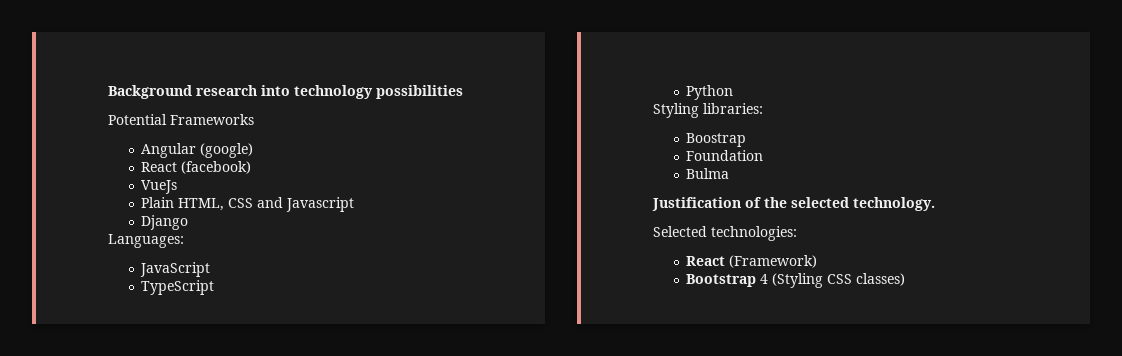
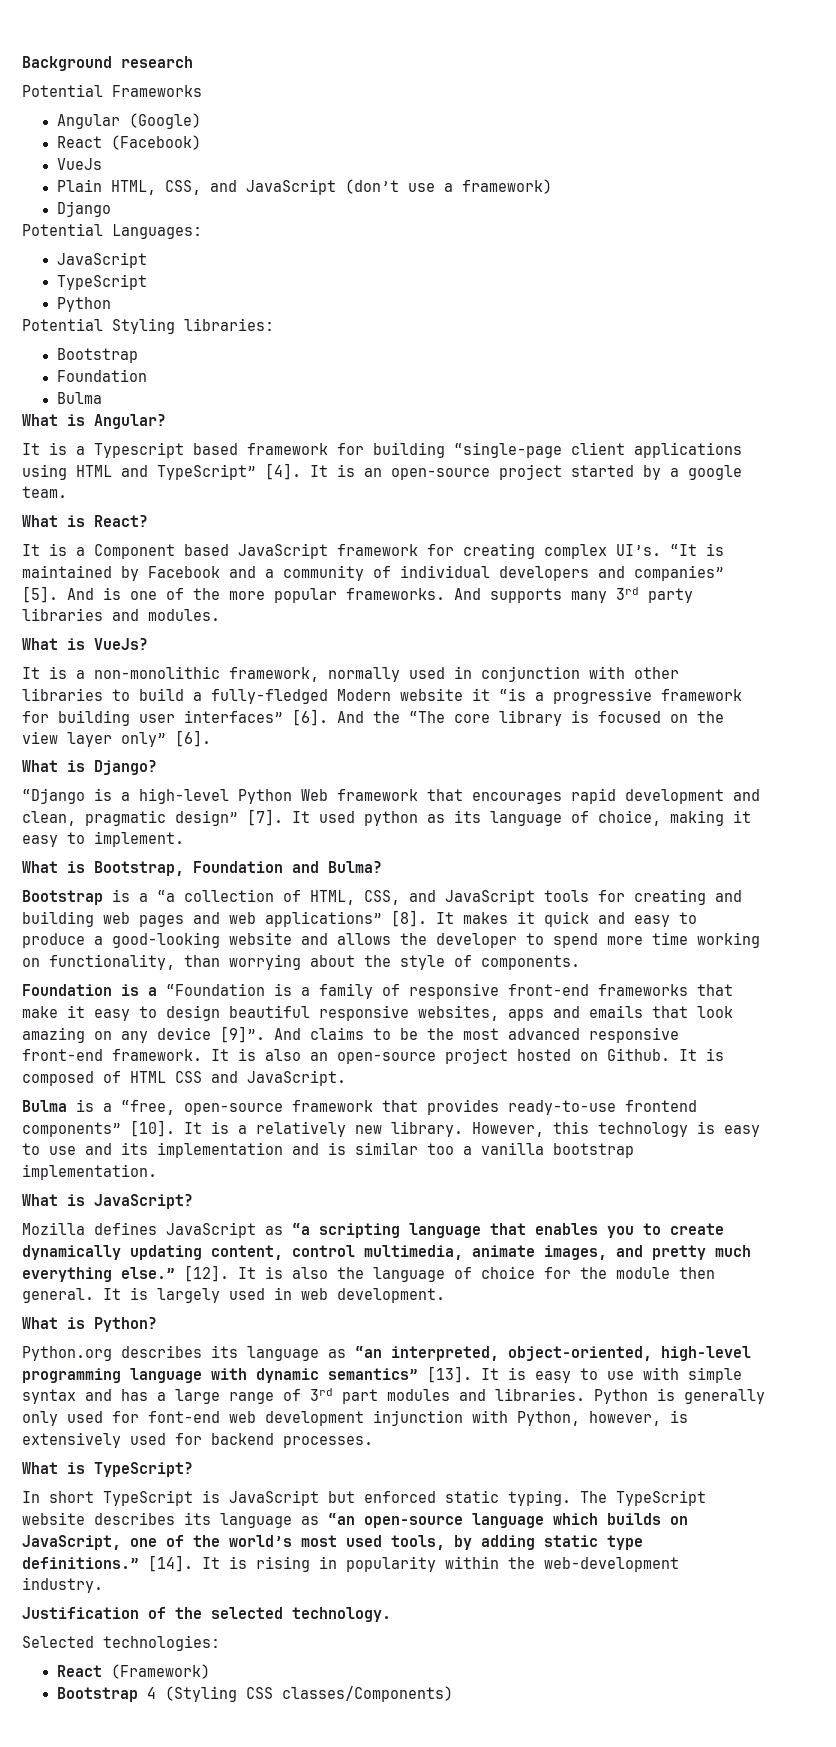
[261,85,463,99] into technology possibilities -> (193, 62) none
[200,143,254,158] [141,161,252,174] (google) // React (facebook) -> [128,113,201,129] [56,135,201,150] (Google) // React (Facebook)
[228,197,355,212] CSS and Javascript -> [164,179,552,195] CSS, and JavaScript (don’t use a framework)
(189, 222) none -> [22,223,103,236] Potential
(734, 92) none -> [22,318,103,331] Potential
[686,133,747,147] Boostrap -> [56,348,138,363] Bootstrap
(730, 173) none -> [22,414,166,429] [22,442,742,458] [22,463,742,480] [22,486,67,498] [22,515,148,527] [22,543,724,559] [22,565,724,581] [22,586,693,603] [22,608,220,621] [22,638,148,650] [22,666,679,682] [22,688,742,704] [22,709,724,726] [22,730,211,747] [22,760,157,775] [22,788,760,804] [22,809,751,826] [22,831,184,847] [22,861,382,876] [22,889,742,905] [22,910,697,927] [22,932,760,948] [22,954,580,970] [22,983,733,999] [22,1005,733,1021] [22,1026,679,1043] [22,1048,724,1064] [22,1070,346,1086] [22,1099,697,1115] [22,1120,760,1137] [22,1142,634,1158] [22,1164,157,1180] [22,1194,193,1209] [22,1222,724,1238] [22,1245,751,1260] [22,1265,715,1282] [22,1287,445,1303] [22,1317,157,1332] [22,1345,751,1361] [22,1366,742,1383] [22,1388,765,1404] [22,1410,688,1426] [22,1432,373,1448] [22,1462,193,1477] [22,1490,706,1506] [22,1512,688,1528] [22,1535,643,1550] [22,1555,679,1572] [22,1577,103,1593] // What is Angular? // It is a Typescript based framework for building “single-page client applications using HTML and TypeScript” [4]. It is an open-source project started by a google team. // What is React? // It is a Component based JavaScript framework for creating complex UI’s. “It is maintained by Facebook and a community of individual developers and companies” [5]. And is one of the more popular frameworks. And supports many 3rd party libraries and modules. // What is VueJs? // It is a non-monolithic framework, normally used in conjunction with other libraries to build a fully-fledged Modern website it “is a progressive framework for building user interfaces” [6]. And the “The core library is focused on the view layer only” [6]. // What is Django? // “Django is a high-level Python Web framework that encourages rapid development and clean, pragmatic design” [7]. It used python as its language of choice, making it easy to implement. // What is Bootstrap, Foundation and Bulma? // Bootstrap is a “a collection of HTML, CSS, and JavaScript tools for creating and building web pages and web applications” [8]. It makes it quick and easy to produce a good-looking website and allows the developer to spend more time working on functionality, than worrying about the style of components. // Foundation is a “Foundation is a family of responsive front-end frameworks that make it easy to design beautiful responsive websites, apps and emails that look amazing on any device [9]”. And claims to be the most advanced responsive front-end framework. It is also an open-source project hosted on Github. It is composed of HTML CSS and JavaScript. // Bulma is a “free, open-source framework that provides ready-to-use frontend components” [10]. It is a relatively new library. However, this technology is easy to use and its implementation and is similar too a vanilla bootstrap implementation. // What is JavaScript? // Mozilla defines JavaScript as “a scripting language that enables you to create dynamically updating content, control multimedia, animate images, and pretty much everything else.” [12]. It is also the language of choice for the module then general. It is largely used in web development. // What is Python? // Python.org describes its language as “an interpreted, object-oriented, high-level programming language with dynamic semantics” [13]. It is easy to use with simple syntax and has a large range of 3rd part modules and libraries. Python is generally only used for font-end web development injunction with Python, however, is extensively used for backend processes. // What is TypeScript? // In short TypeScript is JavaScript but enforced static typing. The TypeScript website describes its language as “an open-source language which builds on JavaScript, one of the world’s most used tools, by adding static type definitions.” [14]. It is rising in popularity within the web-development industry.
[856,273,906,286] classes) -> [281,1686,453,1702] classes/Components)

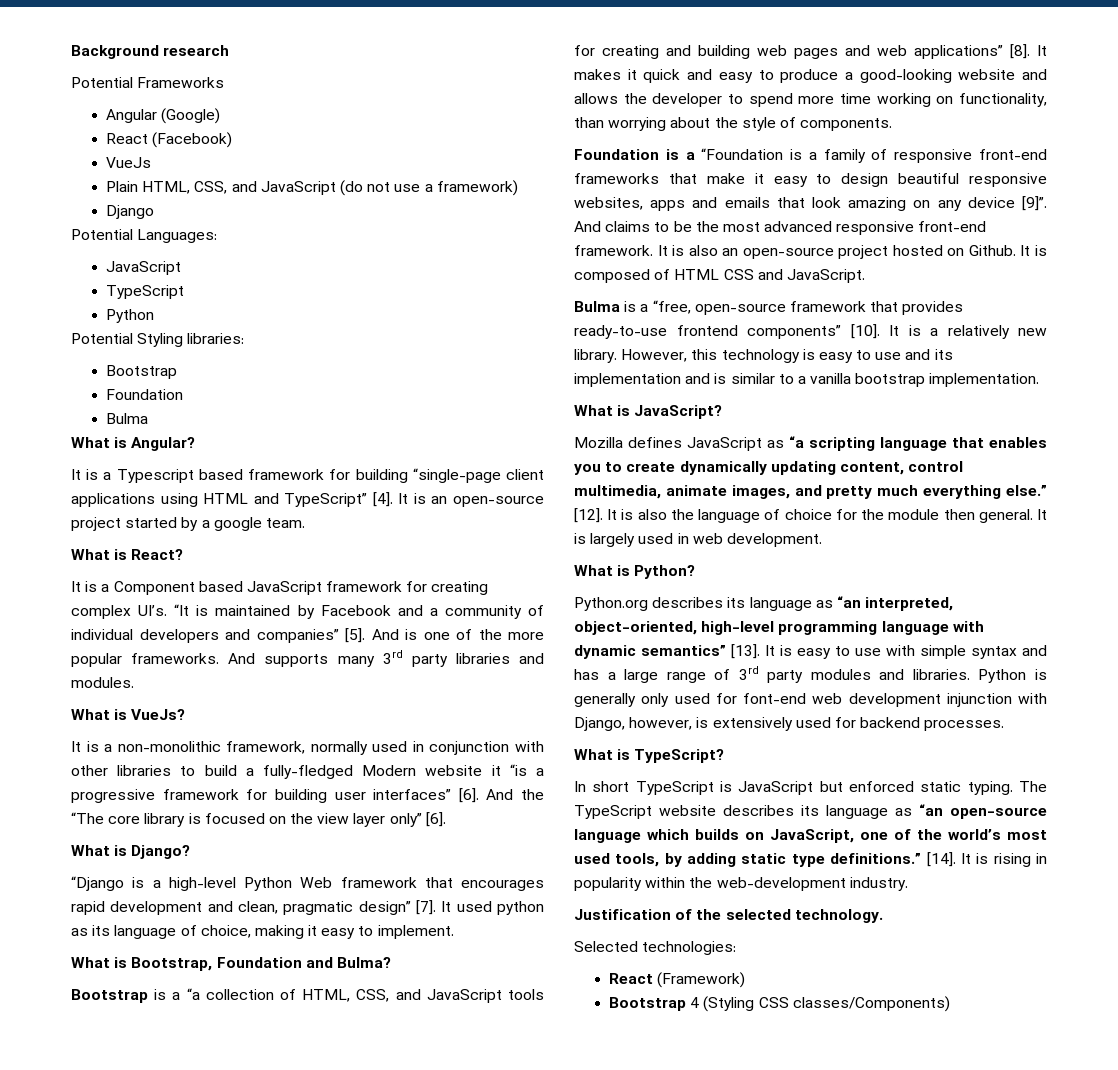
[344,179,399,194] (don’t -> [339,180,391,196] (do not
[427,1143,454,1155] too -> [778,374,794,384] to
[342,1389,378,1404] part -> [767,670,804,683] party
[517,1411,580,1426] Python, -> [574,717,625,731] Django,

